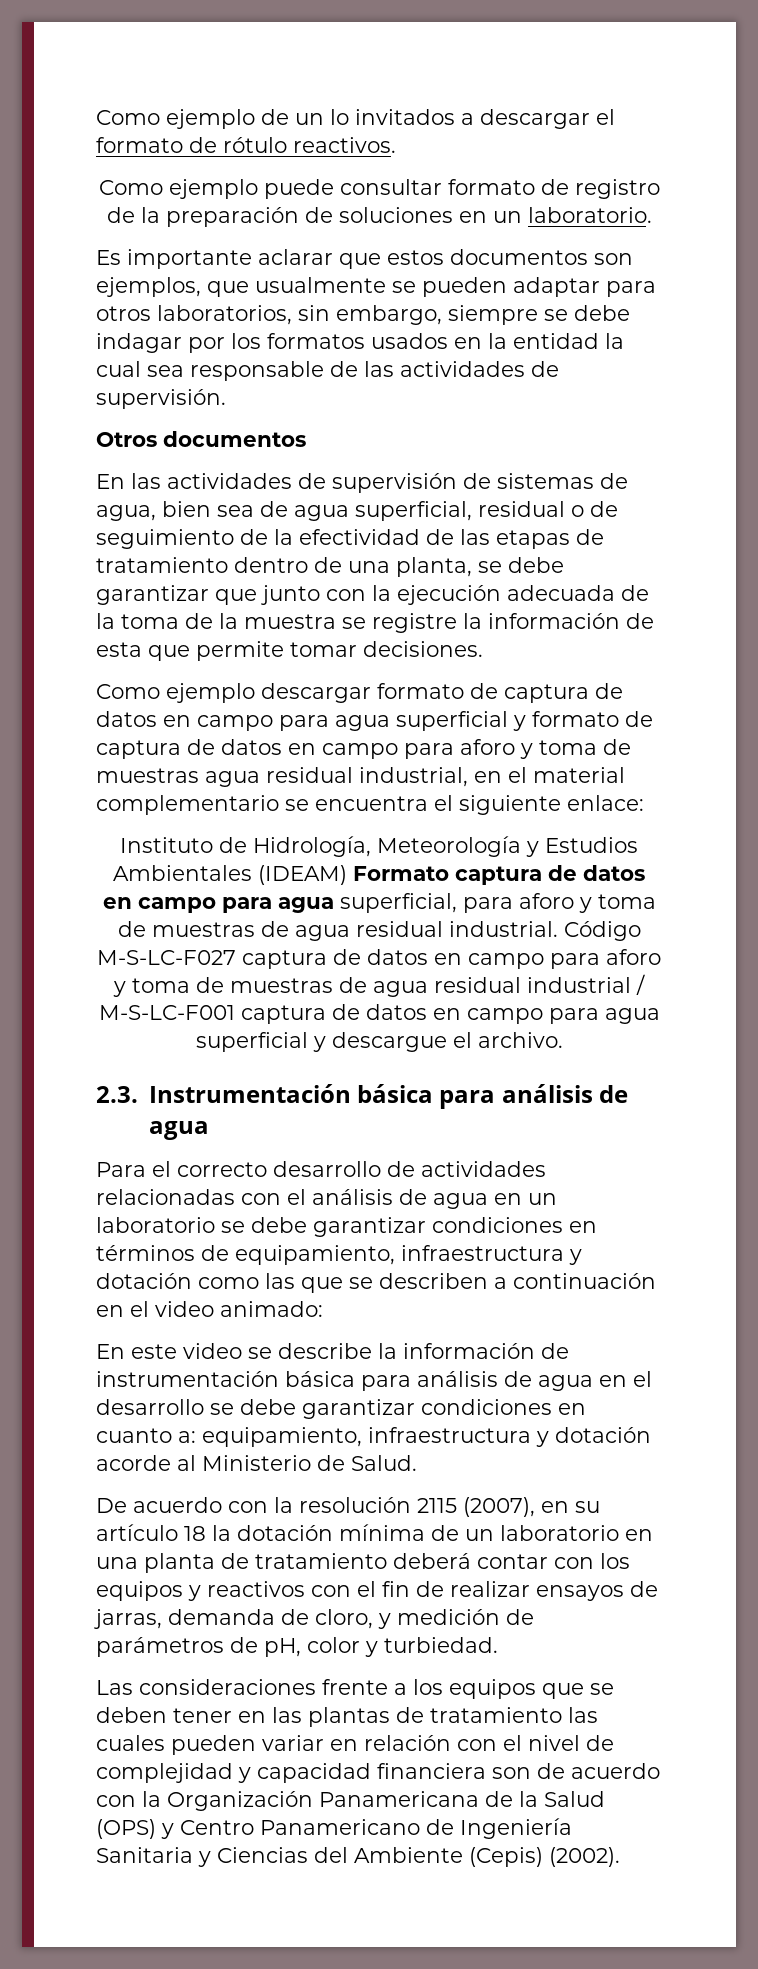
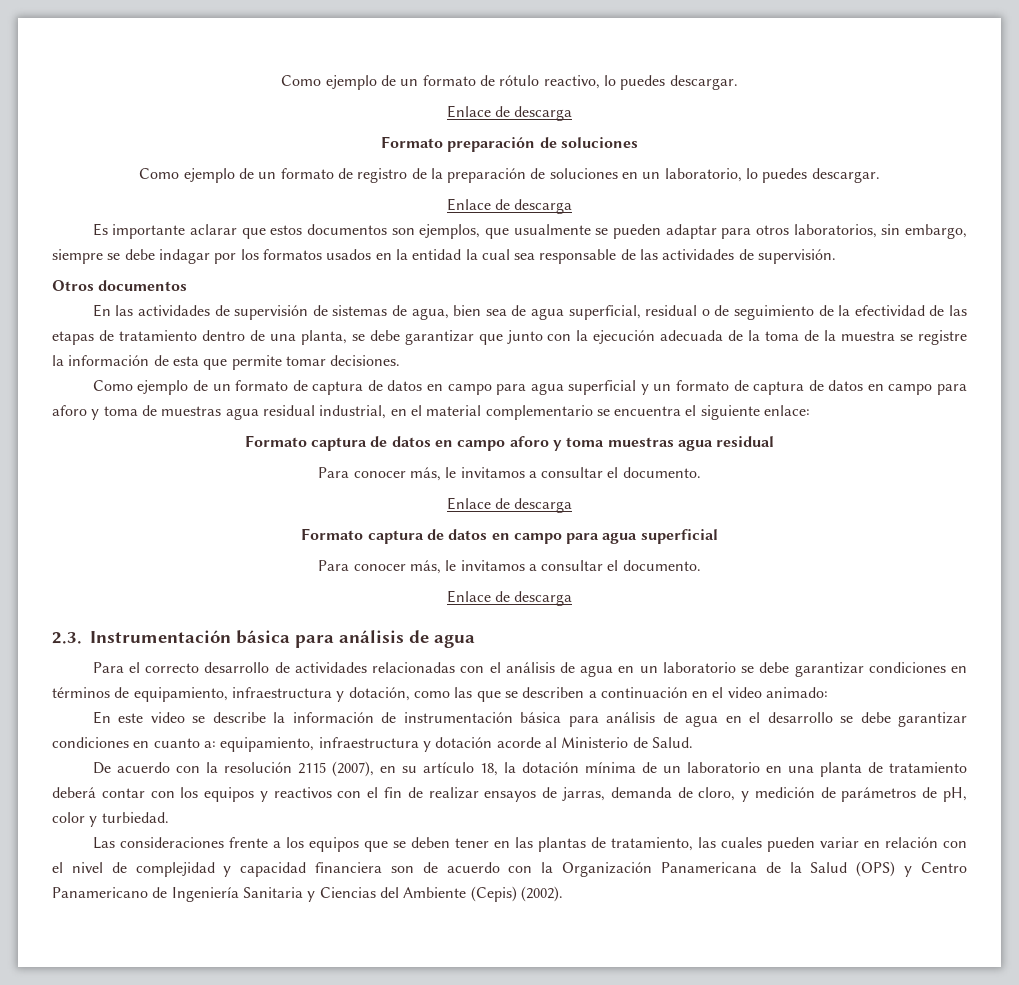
[96,109,615,129] [96,137,396,153] [98,179,442,199] Como ejemplo de un lo invitados a descargar el formato de rótulo reactivos. // Como ejemplo puede consultar -> [281,75,738,90] [446,105,573,121] [381,136,638,152] [139,168,277,183] Como ejemplo de un formato de rótulo reactivo, lo puedes descargar. // Enlace de descarga // Formato preparación de soluciones // Como ejemplo de un
[527,207,652,223] laboratorio. -> [664,168,880,183] [446,198,573,214] laboratorio, lo puedes descargar. // Enlace de descarga
[261,683,371,703] descargar -> [192,380,231,391] de un
(526, 723) none -> [653,384,672,391] un
[120,836,638,857] [113,865,347,885] Instituto de Hidrología, Meteorología y Estudios Ambientales (IDEAM) -> [244,435,775,451] [318,467,701,481] [446,497,573,513] Formato captura de datos en campo aforo y toma muestras agua residual // Para conocer más, le invitamos a consultar el documento. // Enlace de descarga //
[339,893,656,913] [117,921,641,941] [97,949,661,969] [113,974,645,997] [98,1004,660,1024] [195,1032,563,1052] superficial, para aforo y toma de muestras de agua residual industrial. Código M-S-LC-F027 captura de datos en campo para aforo y toma de muestras de agua residual industrial / M-S-LC-F001 captura de datos en campo para agua superficial y descargue el archivo. -> [640,529,718,544] [318,560,701,574] [446,590,573,606] superficial // Para conocer más, le invitamos a consultar el documento. // Enlace de descarga
[96,1273,192,1289] dotación -> [348,687,410,701] dotación,
[184,1526,206,1541] 18 -> [479,763,498,776] 18,
[430,1707,562,1723] tratamiento -> [610,837,693,851] tratamiento,

